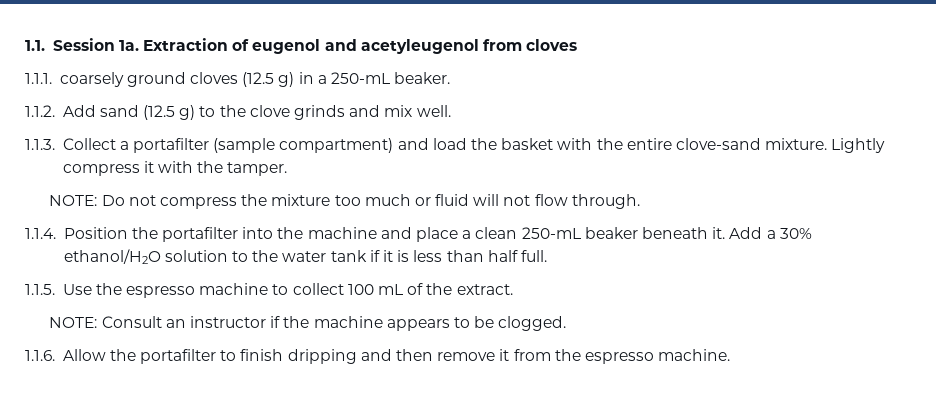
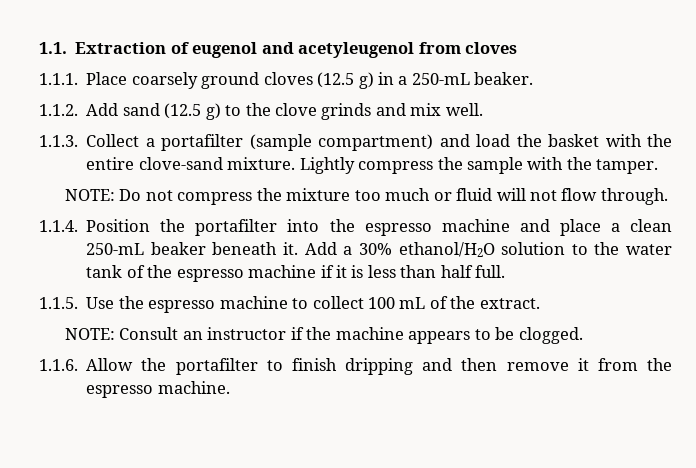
[52,38,139,51] Session 1a. -> (67, 48) none
(52, 78) none -> [86,72,128,85] Place
[143,161,154,173] it -> [437,157,523,174] the sample
(304, 233) none -> [364,223,432,236] espresso
(367, 256) none -> [126,265,317,282] of the espresso machine

